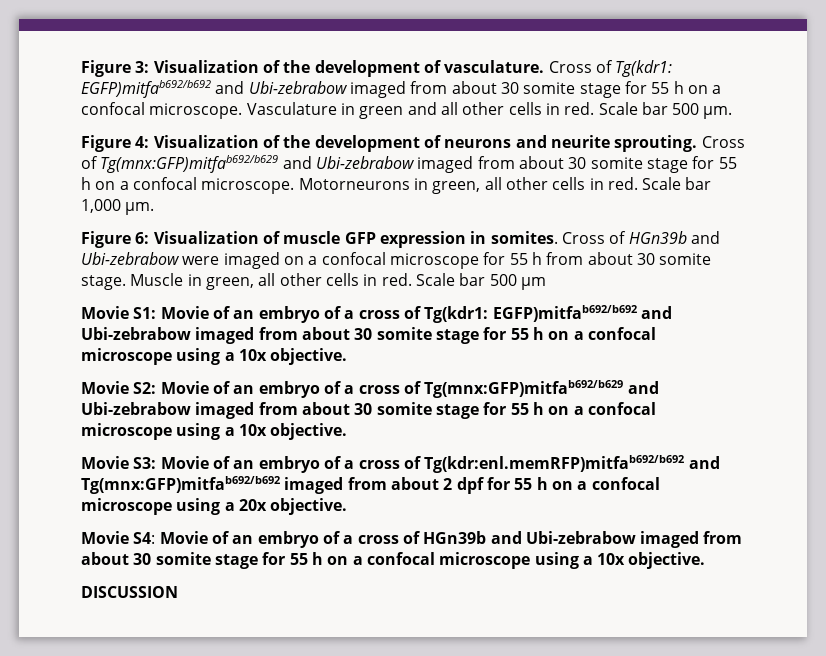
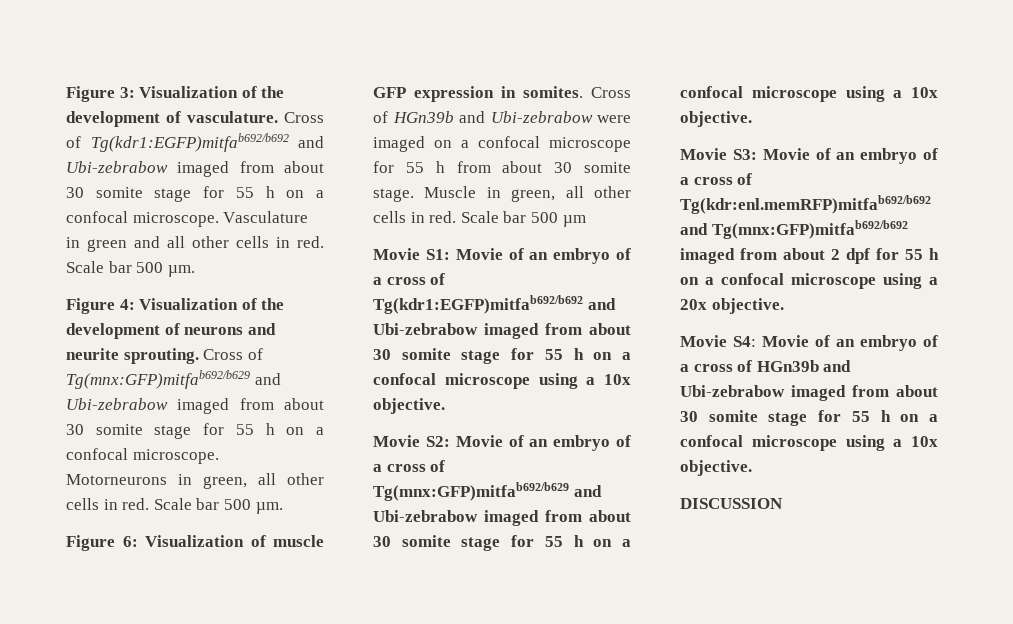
[615,60,673,77] [81,80,211,98] Tg(kdr1: EGFP)mitfab692/b692 -> [90,133,289,152] Tg(kdr1:EGFP)mitfab692/b692
[81,199,121,213] 1,000 -> [223,499,251,510] 500
[424,305,637,323] Tg(kdr1: EGFP)mitfab692/b692 -> [373,295,583,314] Tg(kdr1:EGFP)mitfab692/b692

